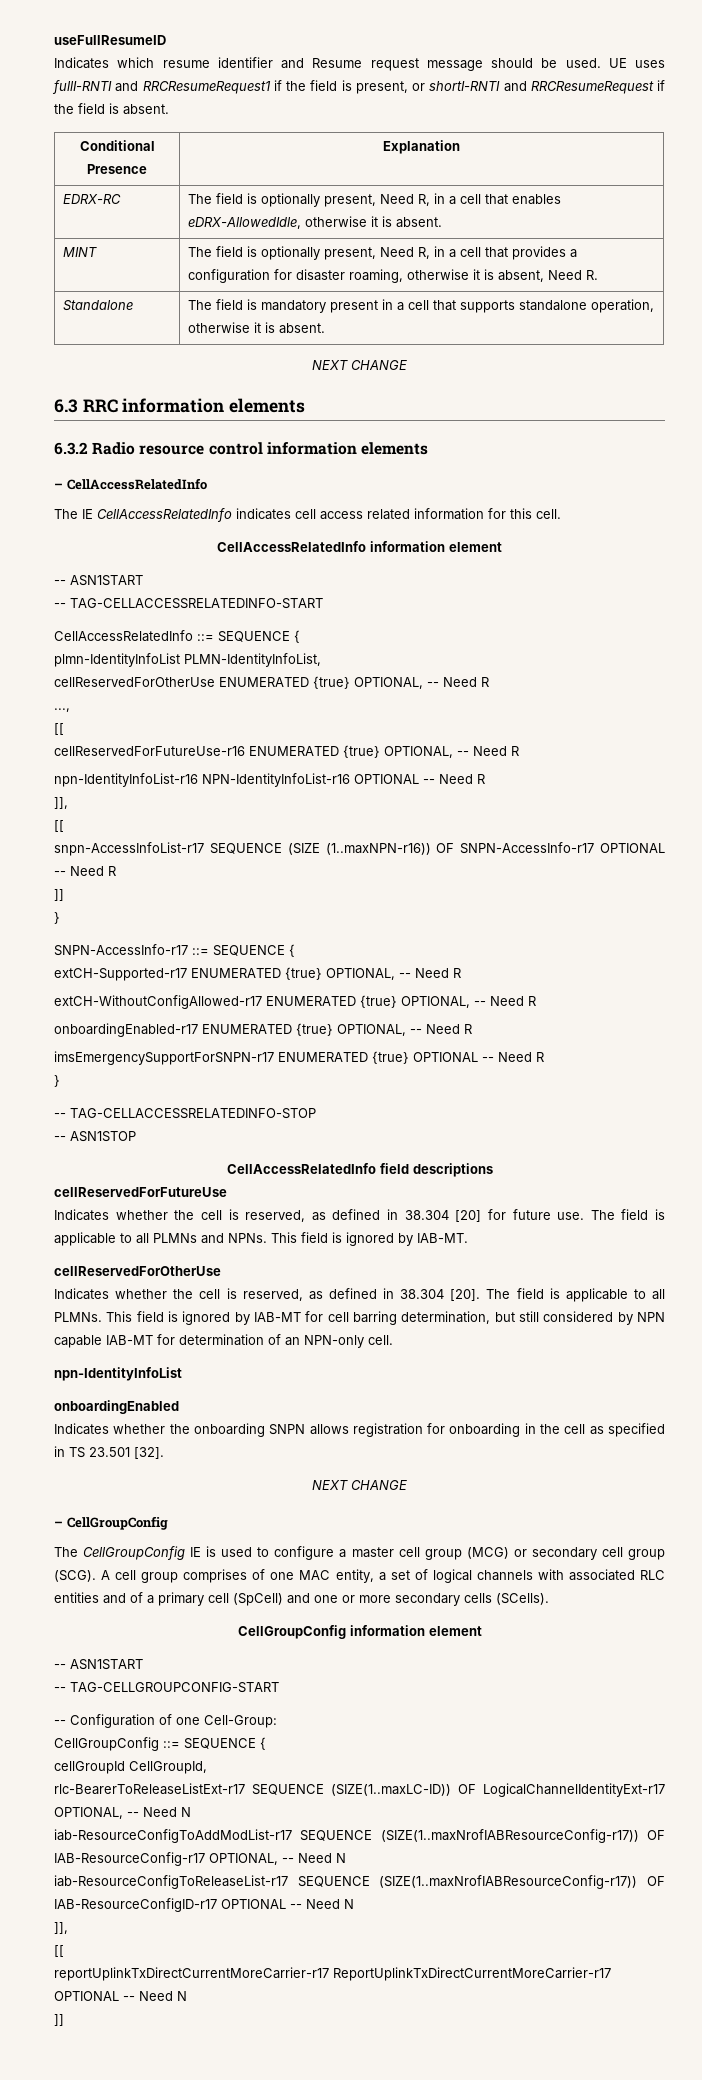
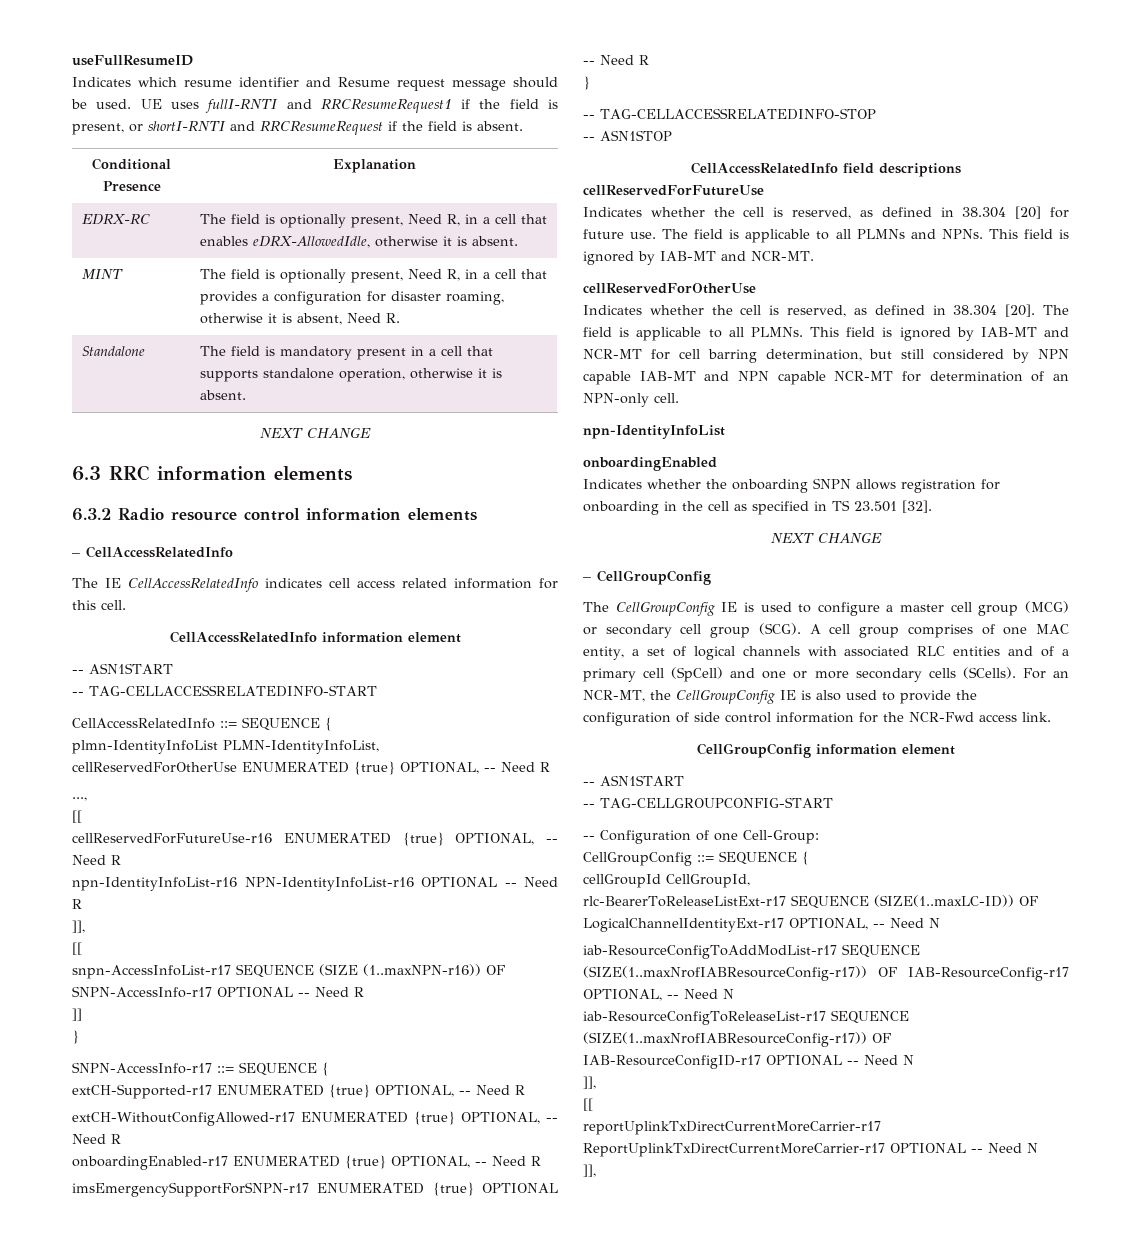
[417,1233,468,1243] IAB-MT. -> [660,251,814,261] IAB-MT and NCR-MT.
(301, 1317) none -> [1044,327,1069,337] [583,349,642,359] and NCR-MT
(153, 1340) none -> [704,371,894,385] and NPN capable NCR-MT
(549, 1599) none -> [1022,668,1069,679] [583,690,977,704] [583,712,1051,726] For an NCR-MT, the CellGroupConfig IE is also used to provide the configuration of side control information for the NCR-Fwd access link.
[54,2014,64,2026] ]] -> [583,1164,596,1177] ]],

